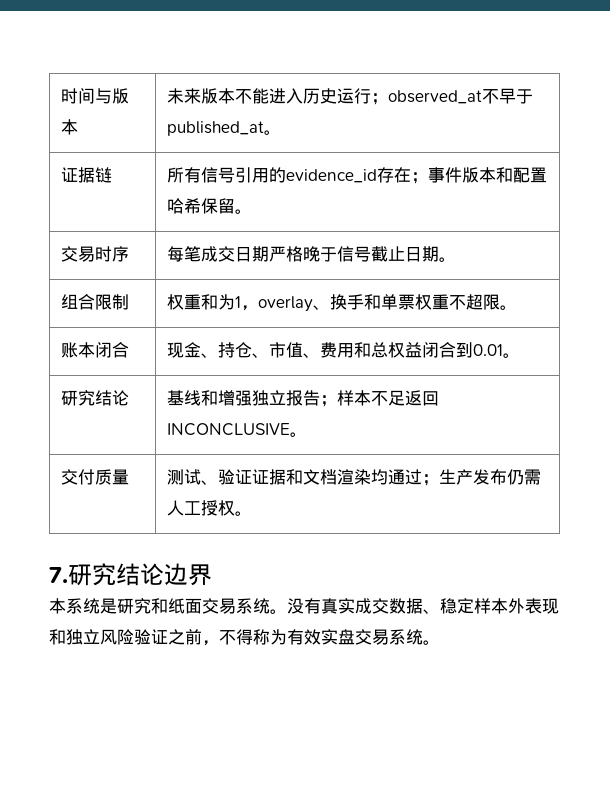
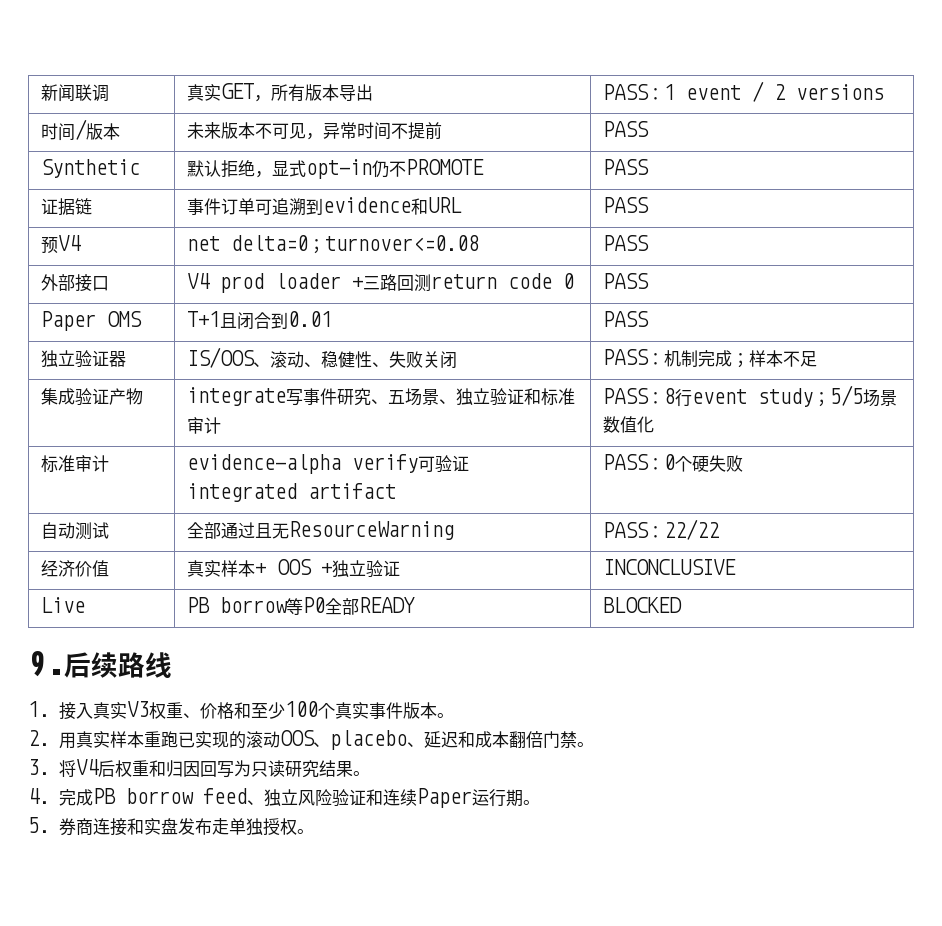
[60,88,129,104] [60,119,78,135] [166,88,533,105] [166,121,281,136] [60,167,112,183] [166,167,547,184] [166,198,252,214] [60,246,129,262] [166,246,456,262] [60,294,129,310] [166,294,517,312] [60,342,129,358] [166,342,520,358] [60,390,129,406] [166,390,439,407] [166,423,307,437] [60,469,129,485] [166,469,541,486] [166,500,252,516] [49,563,212,586] [49,598,559,614] [49,629,423,646] 时间与版本 | 未来版本不能进入历史运行；observed_at不早于published_at。 // 证据链 | 所有信号引用的evidence_id存在；事件版本和配置哈希保留。 // 交易时序 | 每笔成交日期严格晚于信号截止日期。 // 组合限制 | 权重和为1，overlay、换手和单票权重不超限。 // 账本闭合 | 现金、持仓、市值、费用和总权益闭合到0.01。 // 研究结论 | 基线和增强独立报告；样本不足返回INCONCLUSIVE。 // 交付质量 | 测试、验证证据和文档渲染均通过；生产发布仍需人工授权。 // 7.研究结论边界 // 本系统是研究和纸面交易系统。没有真实成交数据、稳定样本外表现和独立风险验证之前，不得称为有效实盘交易系统 -> [40,84,109,102] [186,83,373,102] [602,81,884,102] [40,119,120,141] [186,122,442,140] [602,121,649,137] [40,159,140,178] [186,159,484,179] [602,159,649,175] [40,198,92,216] [186,197,462,215] [602,197,649,213] [40,235,81,254] [186,235,479,254] [602,235,649,251] [40,274,109,292] [186,273,574,293] [602,273,649,289] [40,311,142,331] [186,311,332,330] [602,311,649,327] [40,350,126,368] [186,347,457,369] [602,349,817,368] [40,388,143,406] [186,387,575,406] [186,417,221,434] [602,385,897,407] [602,416,654,433] [40,455,109,473] [186,454,469,474] [186,483,396,502] [602,454,743,472] [40,522,109,540] [186,521,454,540] [602,519,719,540] [40,560,109,577] [186,559,400,578] [602,559,736,575] [40,597,85,613] [186,597,415,615] [602,597,682,613] [28,651,172,678] [28,701,454,720] [28,730,594,750] [28,759,370,778] [28,788,540,808] [28,817,297,836] 新闻联调 | 真实GET，所有版本导出 | PASS：1 event / 2 versions // 时间/版本 | 未来版本不可见，异常时间不提前 | PASS // Synthetic | 默认拒绝，显式opt-in仍不PROMOTE | PASS // 证据链 | 事件订单可追溯到evidence和URL | PASS // 预V4 | net delta=0；turnover<=0.08 | PASS // 外部接口 | V4 prod loader +三路回测return code 0 | PASS // Paper OMS | T+1且闭合到0.01 | PASS // 独立验证器 | IS/OOS、滚动、稳健性、失败关闭 | PASS：机制完成；样本不足 // 集成验证产物 | integrate写事件研究、五场景、独立验证和标准审计 | PASS：8行event study；5/5场景数值化 // 标准审计 | evidence-alpha verify可验证integrated artifact | PASS：0个硬失败 // 自动测试 | 全部通过且无ResourceWarning | PASS：22/22 // 经济价值 | 真实样本+ OOS +独立验证 | INCONCLUSIVE // Live | PB borrow等P0全部READY | BLOCKED // 9.后续路线 // 1.接入真实V3权重、价格和至少100个真实事件版本。 // 2.用真实样本重跑已实现的滚动OOS、placebo、延迟和成本翻倍门禁。 // 3.将V4后权重和归因回写为只读研究结果。 // 4.完成PB borrow feed、独立风险验证和连续Paper运行期。 // 5.券商连接和实盘发布走单独授权

